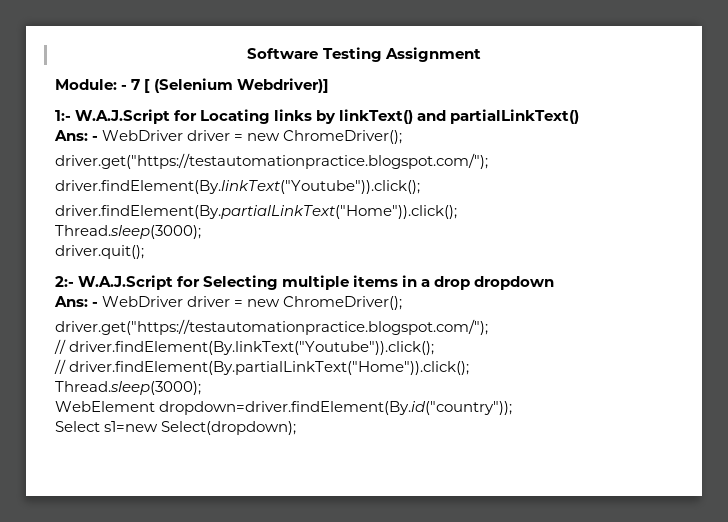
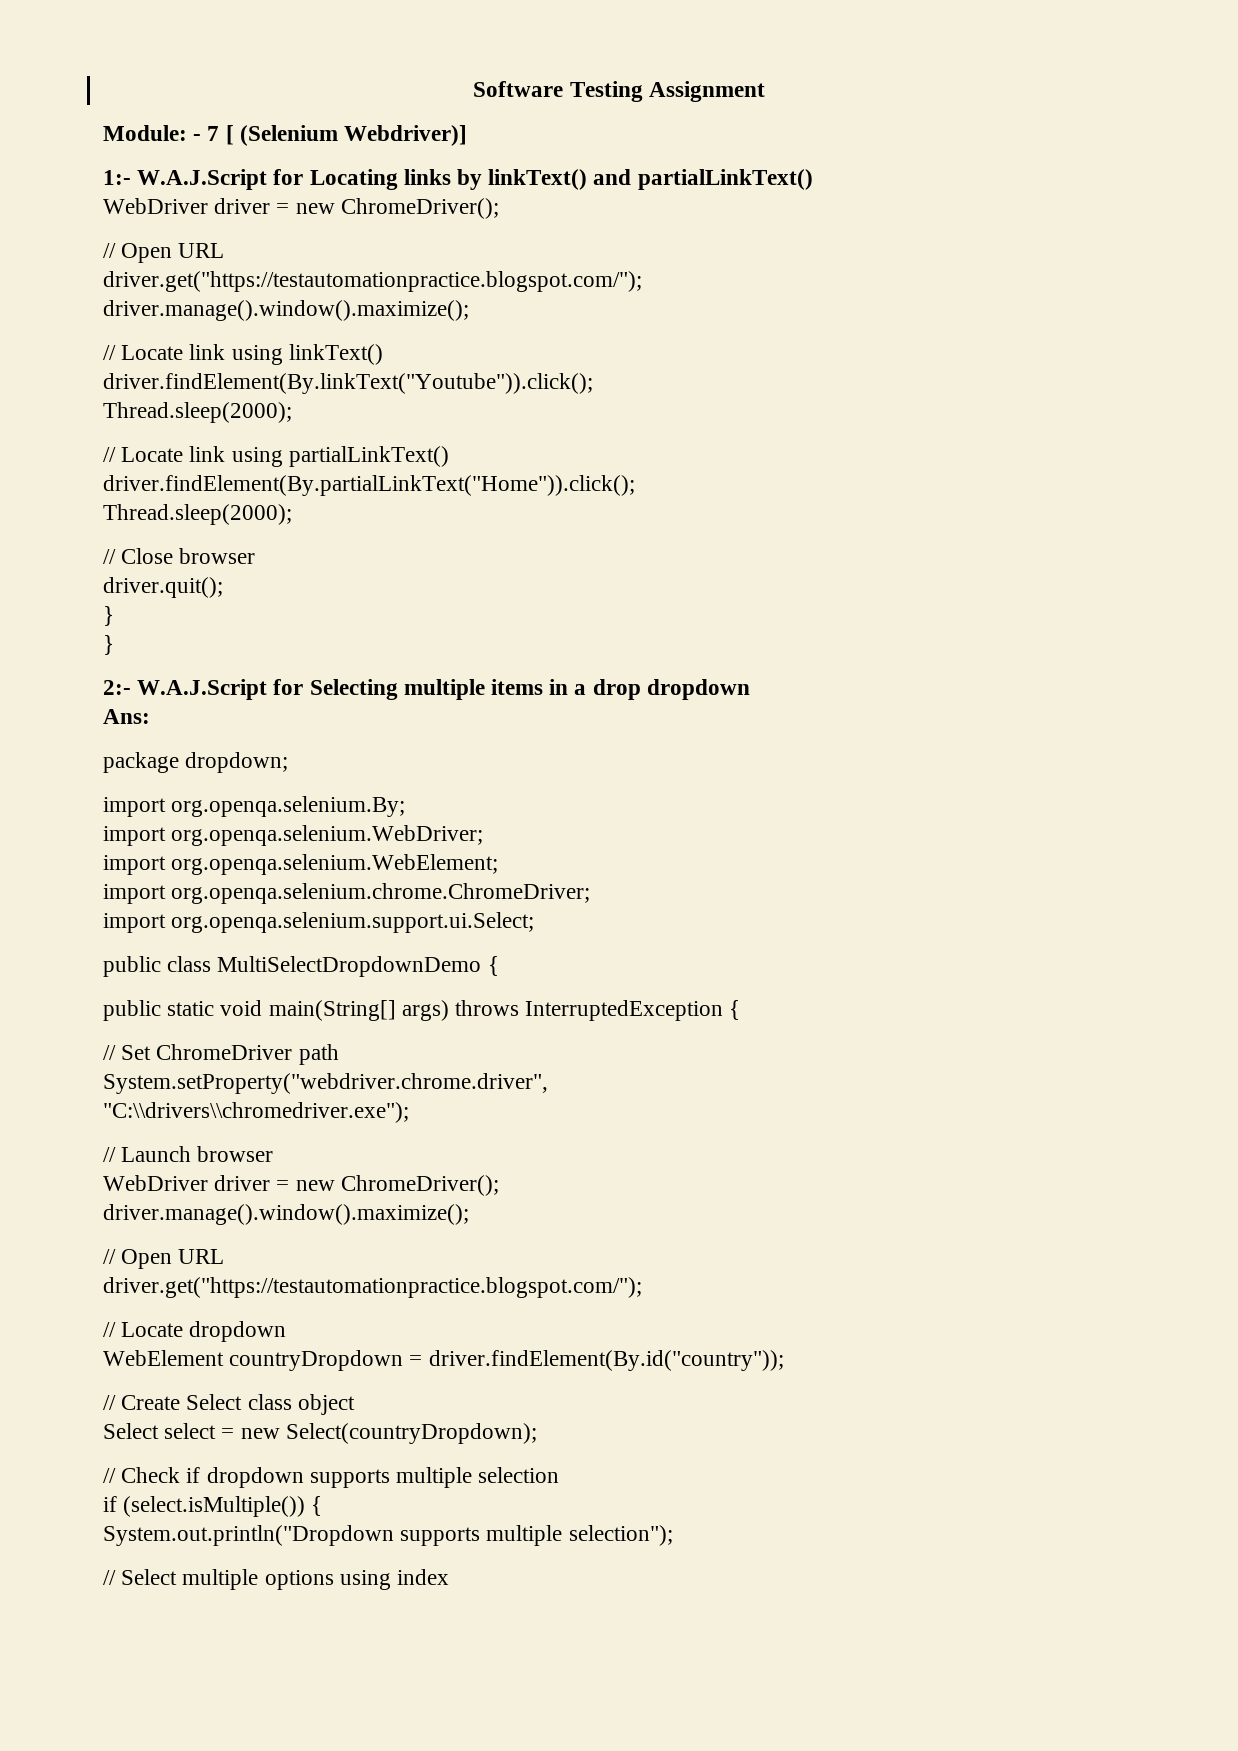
[54,130,403,144] [55,153,488,169] [55,180,420,194] [55,205,457,219] [55,225,201,239] Ans: - WebDriver driver = new ChromeDriver(); // driver.get("https://testautomationpractice.blogspot.com/"); // driver.findElement(By.linkText("Youtube")).click(); // driver.findElement(By.partialLinkText("Home")).click(); // Thread.sleep(3000); -> [103,198,499,219] [103,243,225,263] [103,271,642,292] [103,300,469,321] [103,344,383,365] [103,373,593,394] [103,402,292,423] [103,446,449,467] [103,475,635,496] [103,504,292,525] [103,548,256,564] WebDriver driver = new ChromeDriver(); // // Open URL // driver.get("https://testautomationpractice.blogspot.com/"); // driver.manage().window().maximize(); // // Locate link using linkText() // driver.findElement(By.linkText("Youtube")).click(); // Thread.sleep(2000); // // Locate link using partialLinkText() // driver.findElement(By.partialLinkText("Home")).click(); // Thread.sleep(2000); // // Close browser
(144, 252) none -> [103,606,114,626] [103,635,114,655] // } // }
[92,296,403,310] [55,319,488,335] [54,339,435,355] [54,359,470,375] [55,381,201,395] [55,401,513,415] [55,421,297,435] - WebDriver driver = new ChromeDriver(); // driver.get("https://testautomationpractice.blogspot.com/"); // // driver.findElement(By.linkText("Youtube")).click(); // // driver.findElement(By.partialLinkText("Home")).click(); // Thread.sleep(3000); // WebElement dropdown=driver.findElement(By.id("country")); // Select s1=new Select(dropdown); -> [103,752,289,773] [103,796,406,817] [103,825,484,846] [103,854,499,875] [103,883,591,904] [103,912,535,933] [103,956,499,977] [103,1000,741,1021] [103,1044,339,1065] [103,1073,548,1094] [103,1102,409,1123] [103,1146,274,1162] [103,1175,499,1196] [103,1204,469,1225] [103,1249,225,1269] [103,1277,642,1298] [103,1321,287,1342] [103,1350,784,1371] [103,1394,355,1415] [103,1423,537,1444] [103,1467,560,1488] [103,1496,323,1517] [103,1525,673,1546] [103,1569,450,1590] // package dropdown; // import org.openqa.selenium.By; // import org.openqa.selenium.WebDriver; // import org.openqa.selenium.WebElement; // import org.openqa.selenium.chrome.ChromeDriver; // import org.openqa.selenium.support.ui.Select; // public class MultiSelectDropdownDemo { // public static void main(String[] args) throws InterruptedException { // // Set ChromeDriver path // System.setProperty("webdriver.chrome.driver", // "C:\\drivers\\chromedriver.exe"); // // Launch browser // WebDriver driver = new ChromeDriver(); // driver.manage().window().maximize(); // // Open URL // driver.get("https://testautomationpractice.blogspot.com/"); // // Locate dropdown // WebElement countryDropdown = driver.findElement(By.id("country")); // // Create Select class object // Select select = new Select(countryDropdown); // // Check if dropdown supports multiple selection // if (select.isMultiple()) { // System.out.println("Dropdown supports multiple selection"); // // Select multiple options using index

